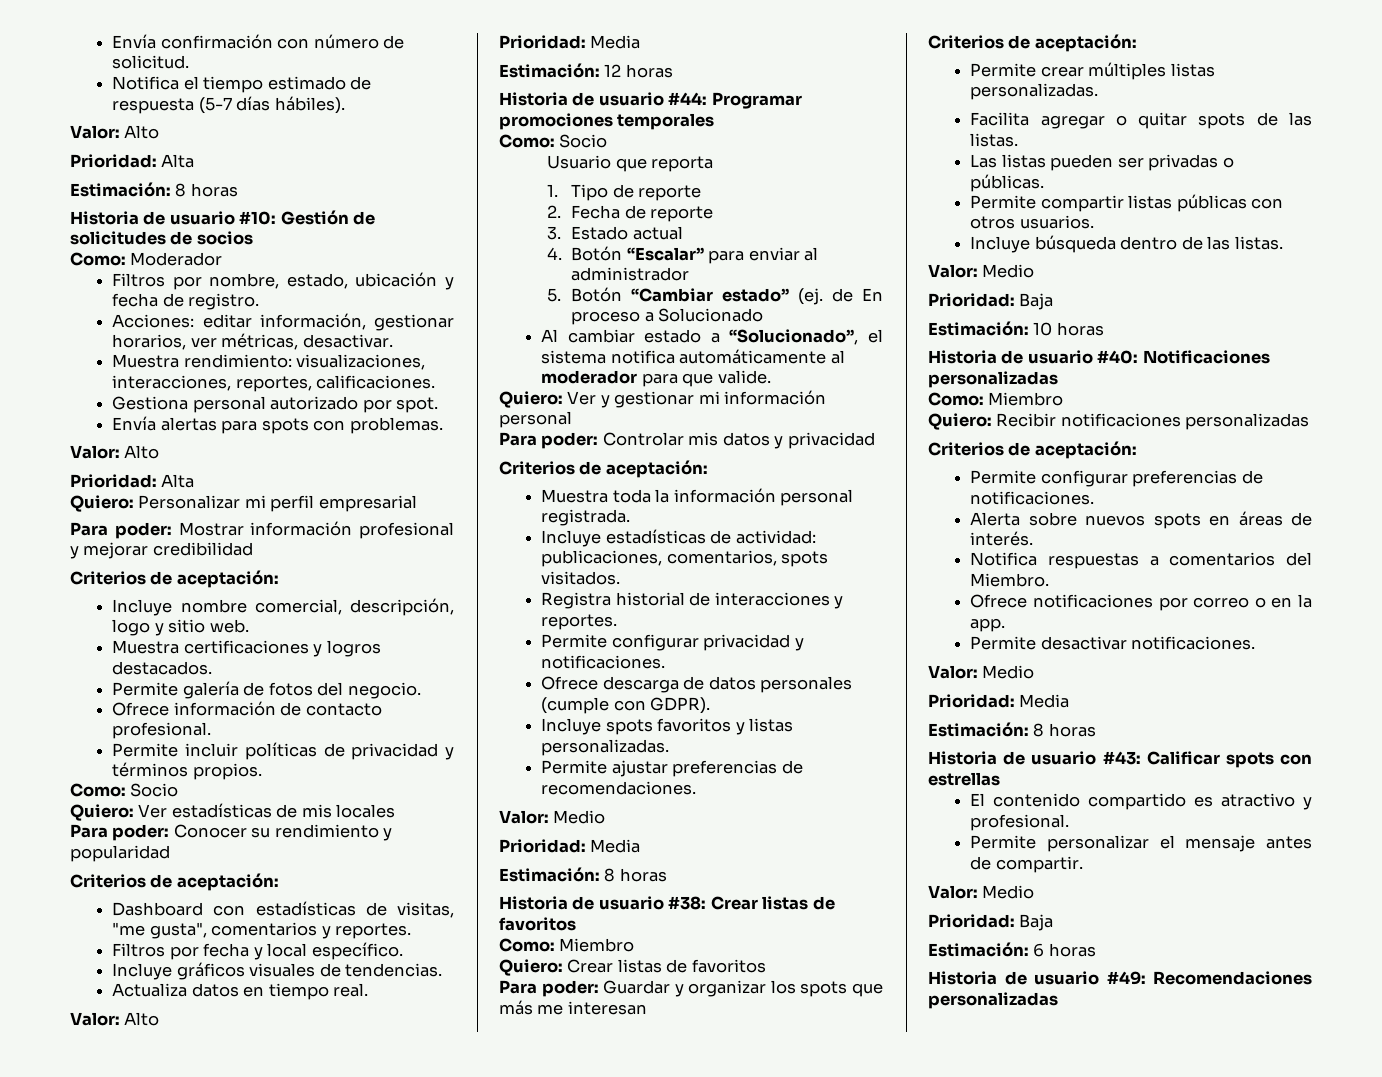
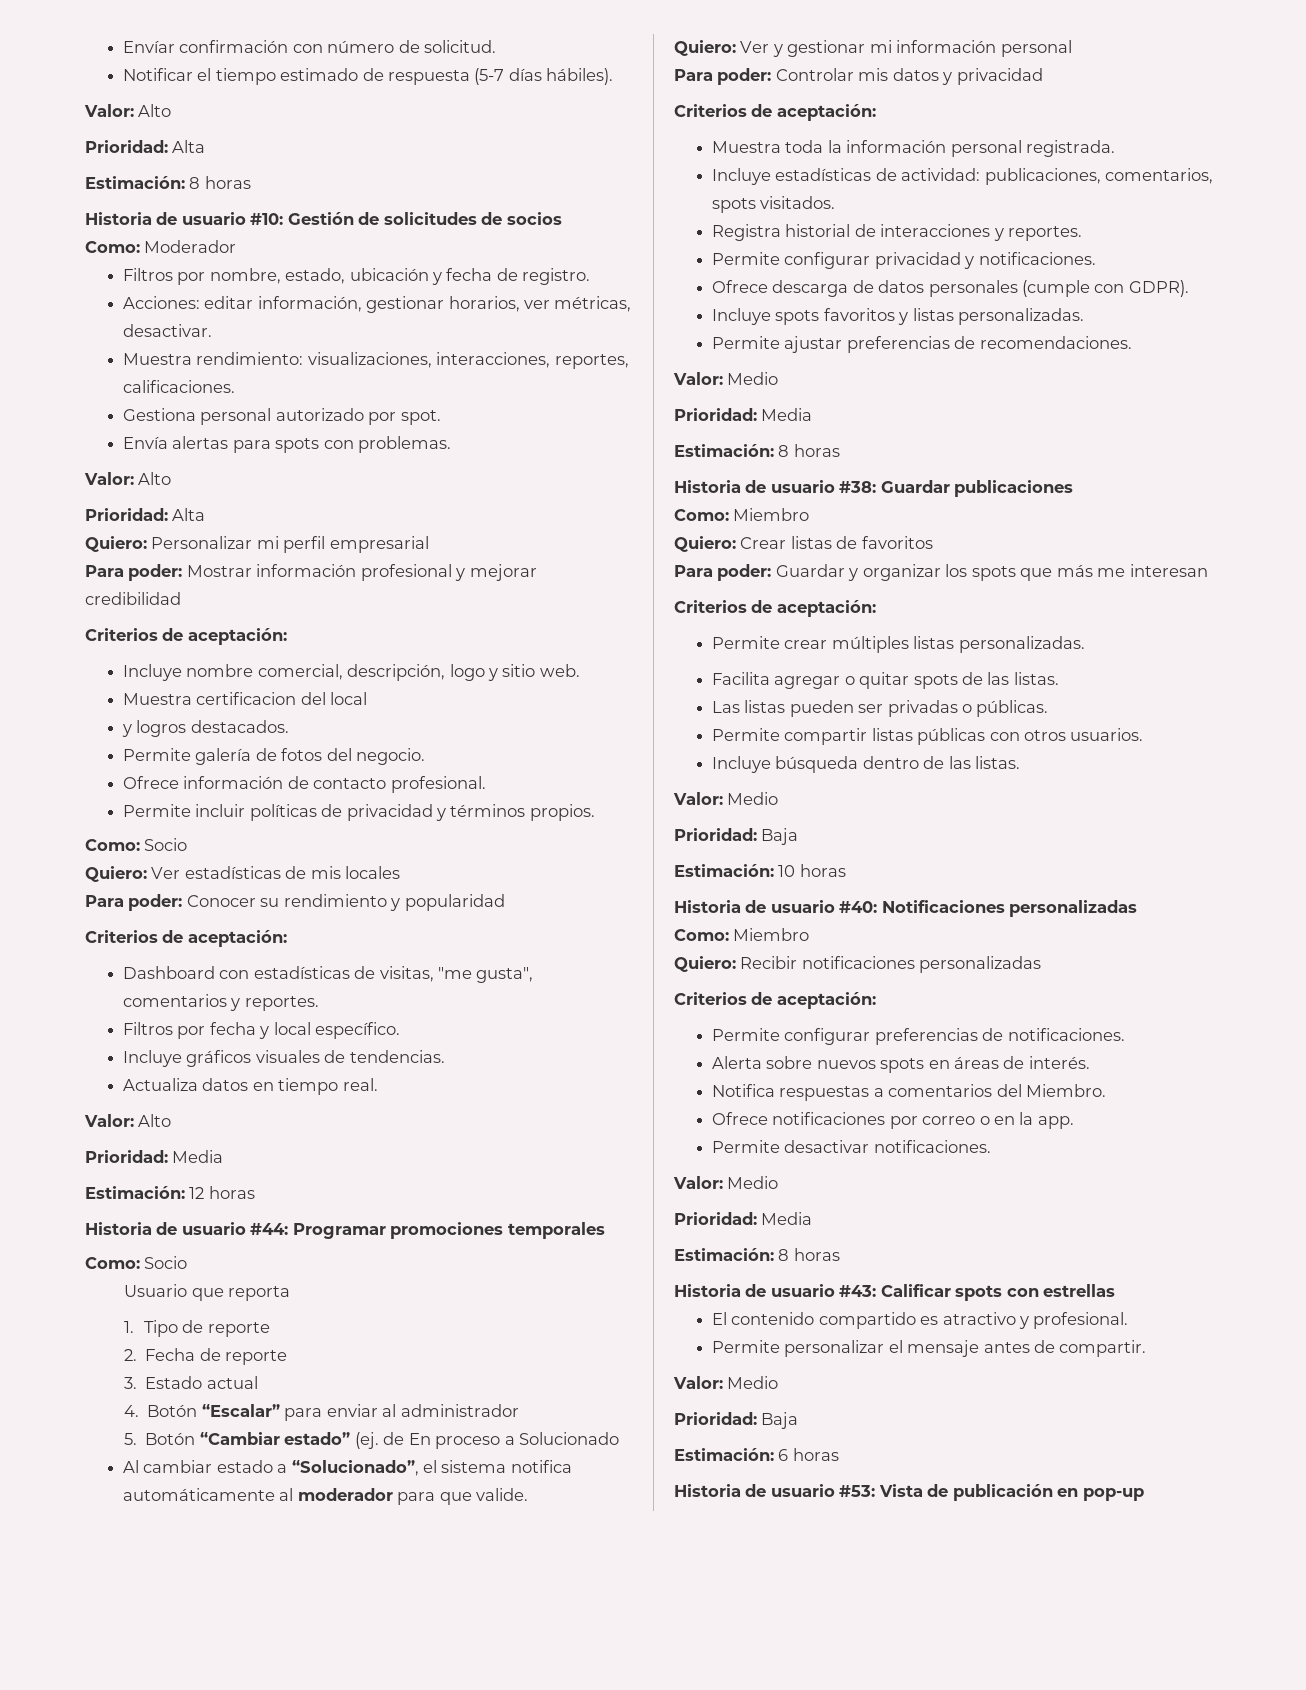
[112,34,157,49] Envía -> [122,40,175,53] Envíar
[112,76,180,90] Notifica -> [122,68,193,81] Notificar
[183,640,309,654] certificaciones -> [196,692,368,705] certificacion del local //
[710,896,835,910] [499,917,576,931] Crear listas de favoritos -> [880,480,1074,497] Guardar publicaciones
[1106,971,1312,985] [928,992,1058,1009] #49: Recomendaciones personalizadas -> [839,1484,1144,1501] #53: Vista de publicación en pop-up

